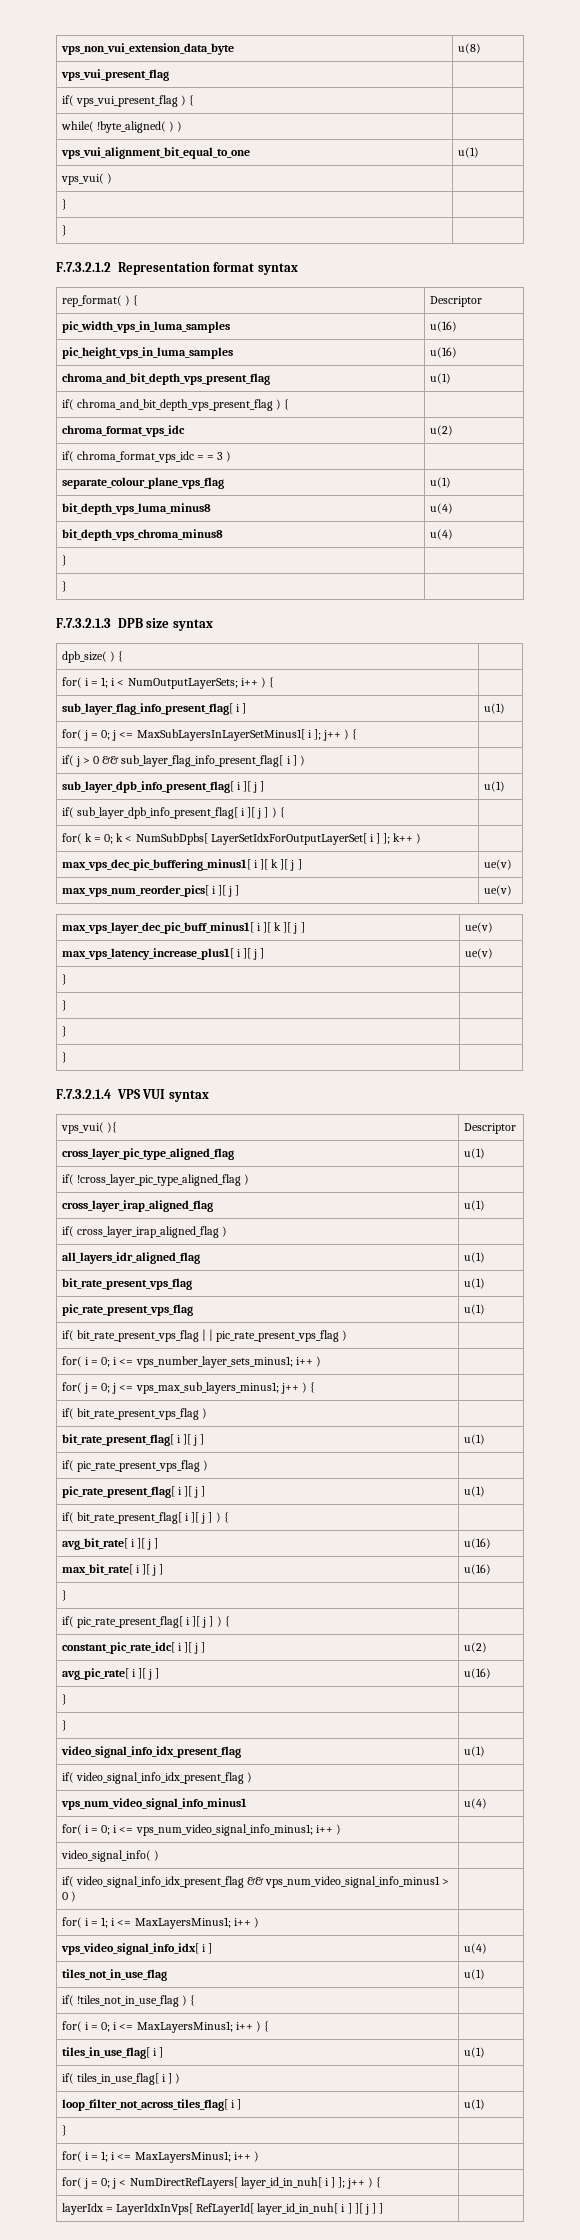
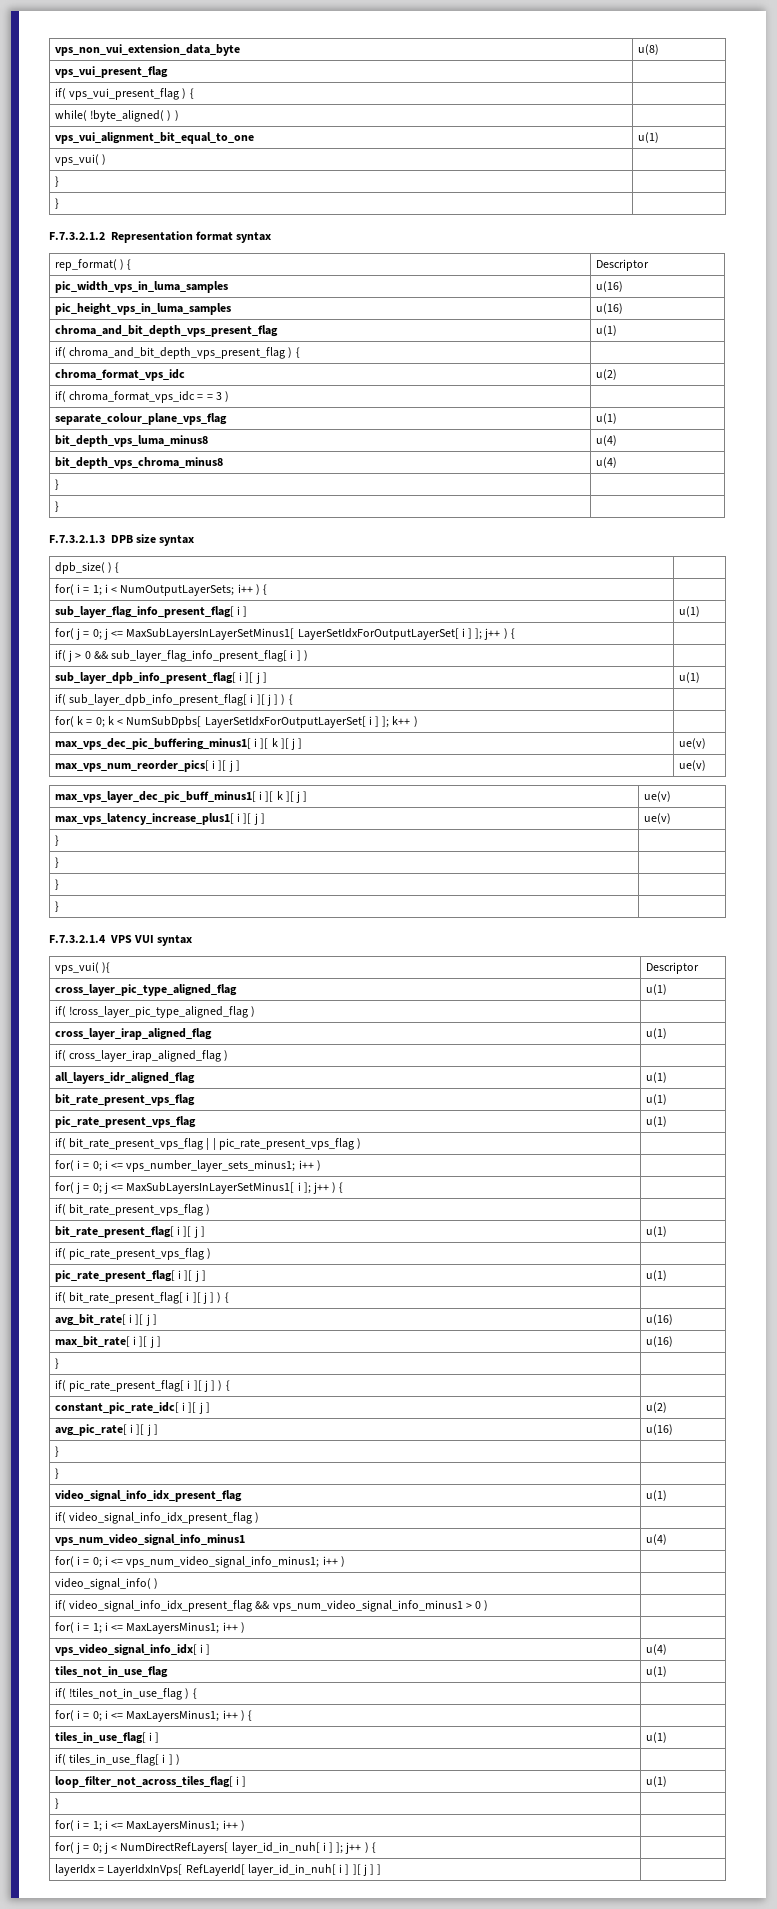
[307,730,312,738] i -> [297,628,472,640] LayerSetIdxForOutputLayerSet[ i ]
[135,1382,279,1394] vps_max_sub_layers_minus1; -> [126,1182,311,1194] MaxSubLayersInLayerSetMinus1[ i ];

